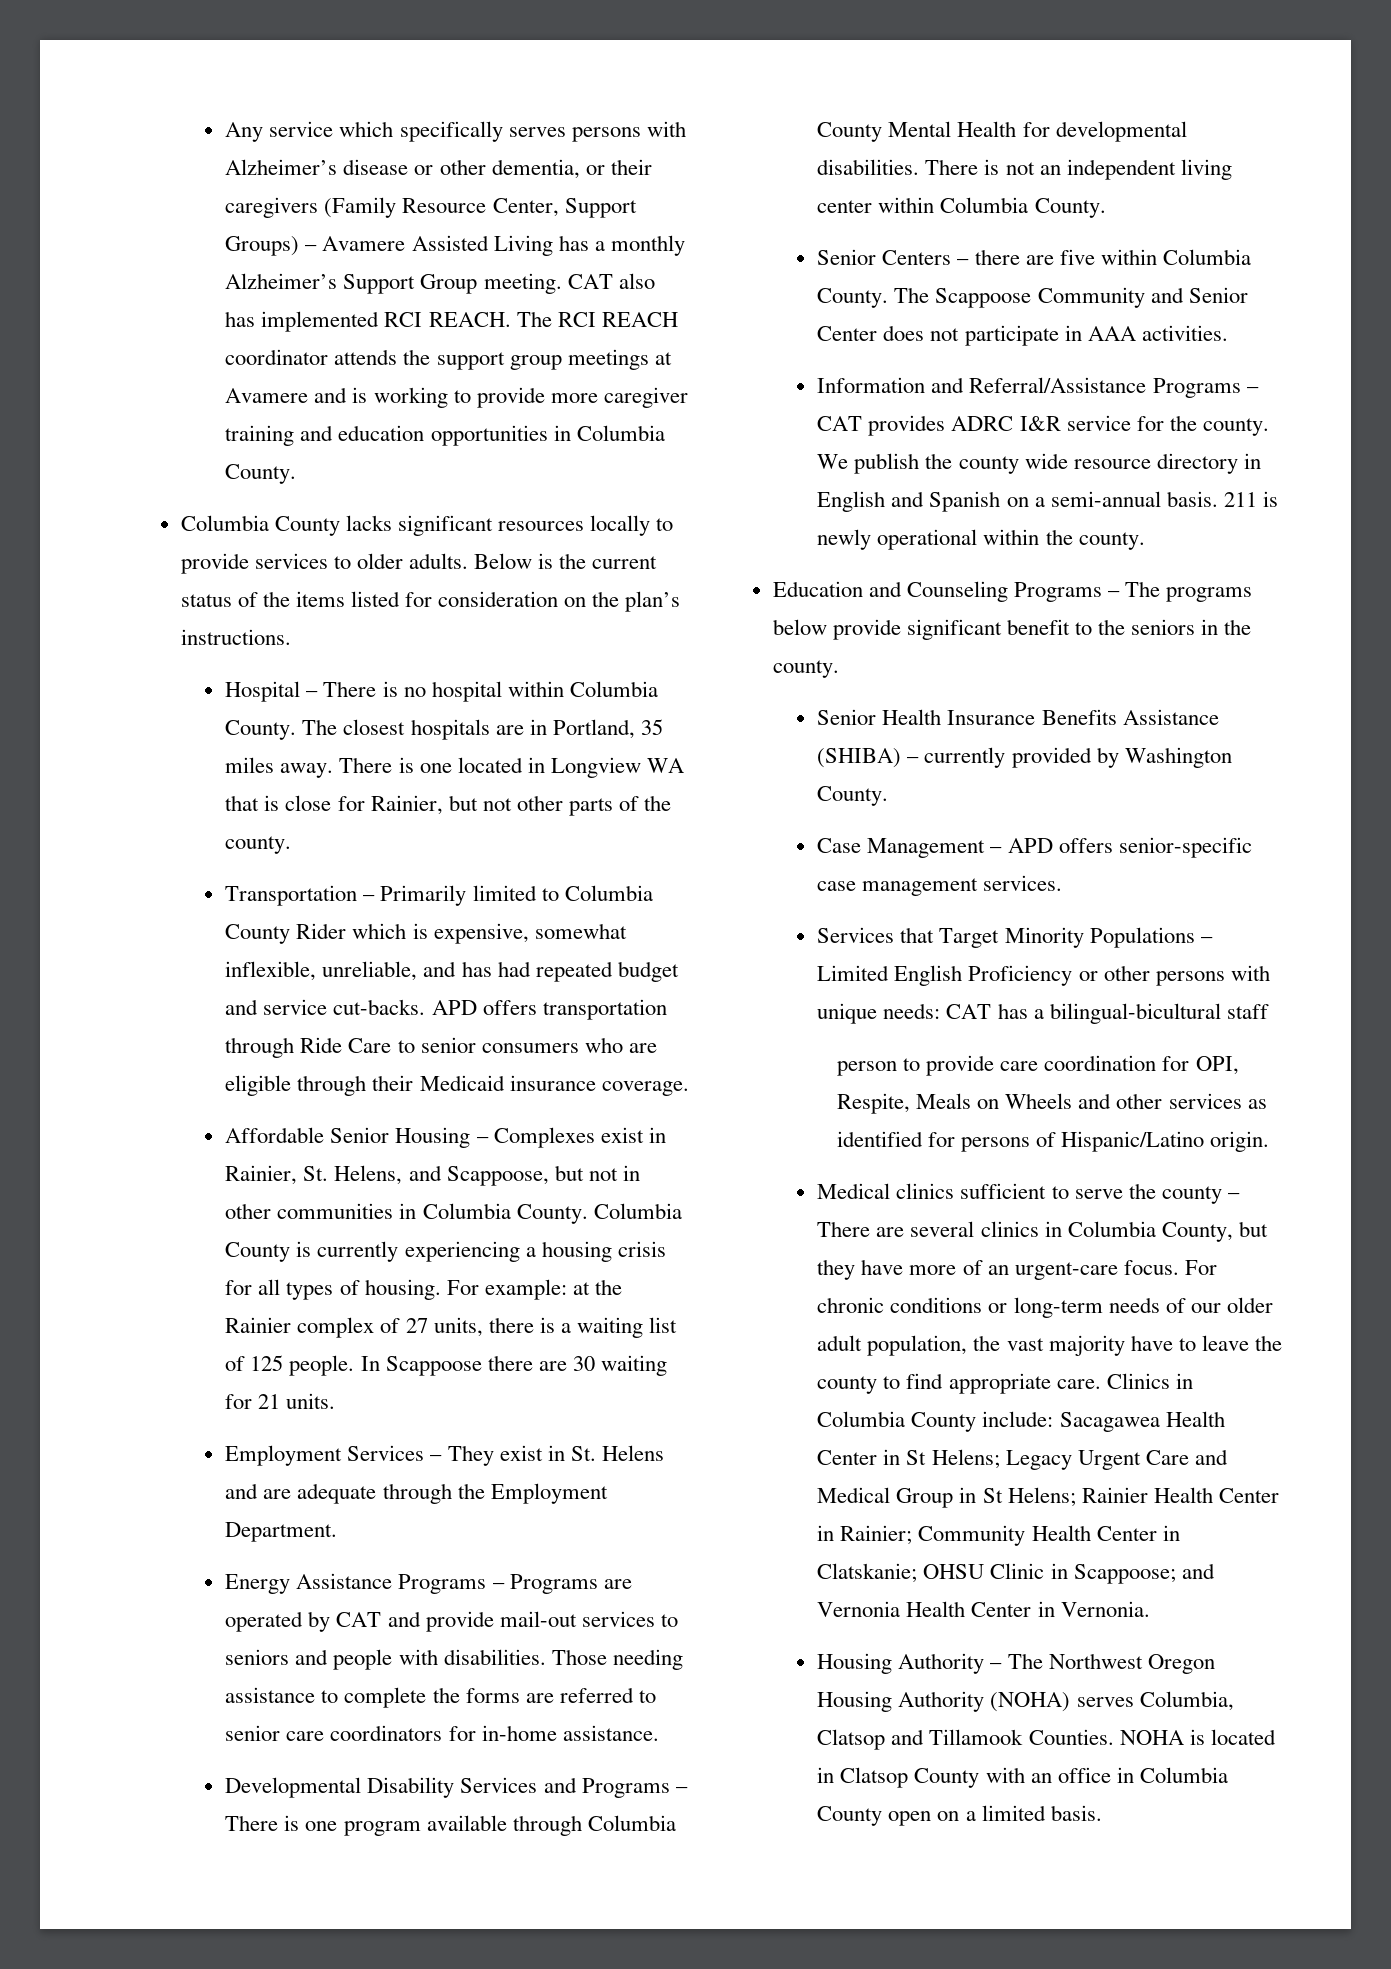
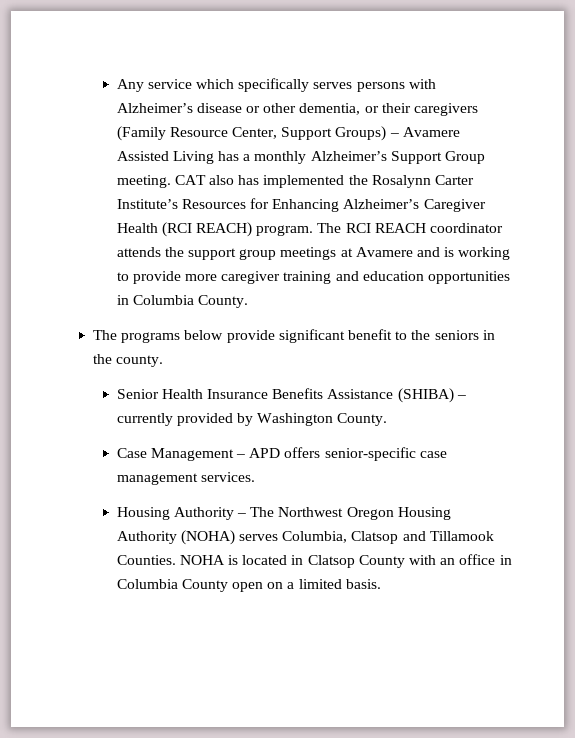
[384,312,511,327] RCI REACH. -> [348,175,474,188] [116,198,486,212] [116,222,314,237] the Rosalynn Carter Institute’s Resources for Enhancing Alzheimer’s Caregiver Health (RCI REACH) program.
[180,515,674,536] [180,553,658,574] [180,591,681,612] [180,629,291,645] [225,681,658,702] [225,719,663,740] [225,757,684,778] [225,795,672,816] [225,836,292,854] [225,885,653,906] [225,923,627,944] [225,961,679,982] [225,999,667,1020] [225,1037,657,1058] [225,1075,689,1096] [225,1127,666,1148] [225,1165,640,1186] [225,1203,682,1224] [225,1241,666,1262] [225,1279,622,1300] [225,1317,677,1338] [225,1355,667,1376] [225,1393,336,1409] [225,1445,664,1466] [225,1483,608,1504] [225,1522,338,1542] [225,1573,632,1594] [225,1611,678,1632] [225,1649,683,1670] [225,1687,656,1708] [225,1725,659,1741] [225,1777,688,1798] [225,1815,676,1836] [817,121,1187,142] [817,159,1232,180] [817,197,1106,218] [817,249,1251,265] [817,287,1248,308] [817,325,1228,346] [817,377,1259,398] [817,415,1269,436] [817,453,1261,474] [817,491,1278,512] [817,529,1145,550] [772,581,1121,602] Columbia County lacks significant resources locally to provide services to older adults. Below is the current status of the items listed for consideration on the plan’s instructions. // Hospital – There is no hospital within Columbia County. The closest hospitals are in Portland, 35 miles away. There is one located in Longview WA that is close for Rainier, but not other parts of the county. // Transportation – Primarily limited to Columbia County Rider which is expensive, somewhat inflexible, unreliable, and has had repeated budget and service cut-backs. APD offers transportation through Ride Care to senior consumers who are eligible through their Medicaid insurance coverage. // Affordable Senior Housing – Complexes exist in Rainier, St. Helens, and Scappoose, but not in other communities in Columbia County. Columbia County is currently experiencing a housing crisis for all types of housing. For example: at the Rainier complex of 27 units, there is a waiting list of 125 people. In Scappoose there are 30 waiting for 21 units. // Employment Services – They exist in St. Helens and are adequate through the Employment Department. // Energy Assistance Programs – Programs are operated by CAT and provide mail-out services to seniors and people with disabilities. Those needing assistance to complete the forms are referred to senior care coordinators for in-home assistance. // Developmental Disability Services and Programs – There is one program available through Columbia County Mental Health for developmental disabilities. There is not an independent living center within Columbia County. // Senior Centers – there are five within Columbia County. The Scappoose Community and Senior Center does not participate in AAA activities. // Information and Referral/Assistance Programs – CAT provides ADRC I&R service for the county. We publish the county wide resource directory in English and Spanish on a semi-annual basis. 211 is newly operational within the county. // Education and Counseling Programs – -> (249, 301) none
[817,927,1213,948] [817,965,1270,986] [817,1003,1269,1024] [837,1055,1239,1076] [837,1093,1267,1114] [837,1131,1270,1152] [817,1183,1240,1204] [817,1221,1268,1242] [817,1259,1217,1280] [817,1297,1273,1318] [817,1335,1282,1356] [817,1373,1193,1394] [817,1411,1225,1432] [817,1449,1228,1470] [817,1487,1279,1508] [817,1525,1180,1546] [817,1563,1215,1584] [817,1601,1150,1617] // Services that Target Minority Populations – Limited English Proficiency or other persons with unique needs: CAT has a bilingual-bicultural staff // person to provide care coordination for OPI, Respite, Meals on Wheels and other services as identified for persons of Hispanic/Latino origin. // Medical clinics sufficient to serve the county – There are several clinics in Columbia County, but they have more of an urgent-care focus. For chronic conditions or long-term needs of our older adult population, the vast majority have to leave the county to find appropriate care. Clinics in Columbia County include: Sacagawea Health Center in St Helens; Legacy Urgent Care and Medical Group in St Helens; Rainier Health Center in Rainier; Community Health Center in Clatskanie; OHSU Clinic in Scappoose; and Vernonia Health Center in Vernonia. -> (255, 477) none

